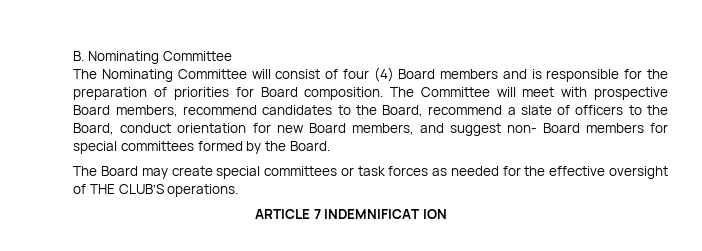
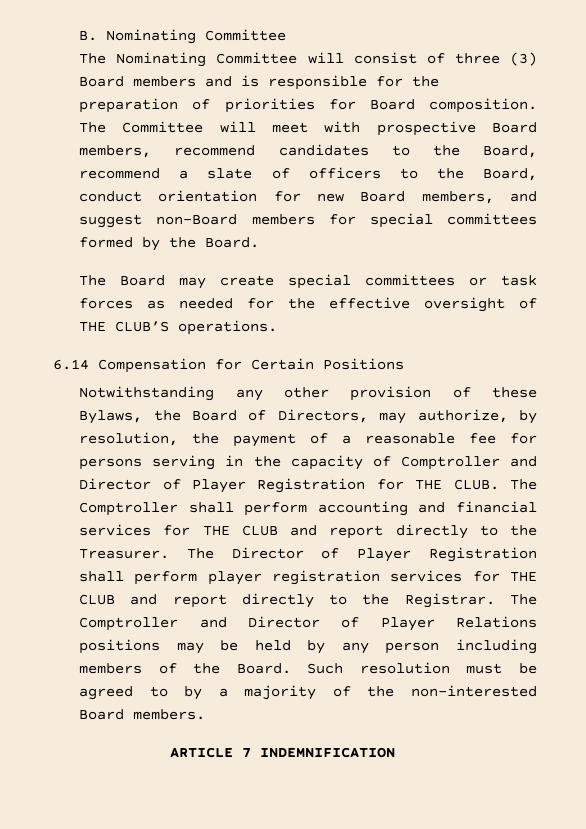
[342,67,394,82] four (4) -> [454,52,537,66] three (3)
[506,123,580,133] non- Board -> [156,214,238,225] non-Board
(239, 190) none -> [53,358,405,373] [79,386,537,401] [79,409,537,424] [79,432,537,447] [79,455,537,470] [79,478,537,493] [79,501,537,516] [79,524,537,539] [79,547,537,562] [79,570,537,585] [79,593,537,608] [79,616,537,631] [79,639,537,654] [79,662,537,674] [79,685,537,700] [79,709,206,720] // 6.14 Compensation for Certain Positions // Notwithstanding any other provision of these Bylaws, the Board of Directors, may authorize, by resolution, the payment of a reasonable fee for persons serving in the capacity of Comptroller and Director of Player Registration for THE CLUB. The Comptroller shall perform accounting and financial services for THE CLUB and report directly to the Treasurer. The Director of Player Registration shall perform player registration services for THE CLUB and report directly to the Registrar. The Comptroller and Director of Player Relations positions may be held by any person including members of the Board. Such resolution must be agreed to by a majority of the non-interested Board members.
[324,209,447,219] INDEMNIFICAT ION -> [259,747,395,758] INDEMNIFICATION

